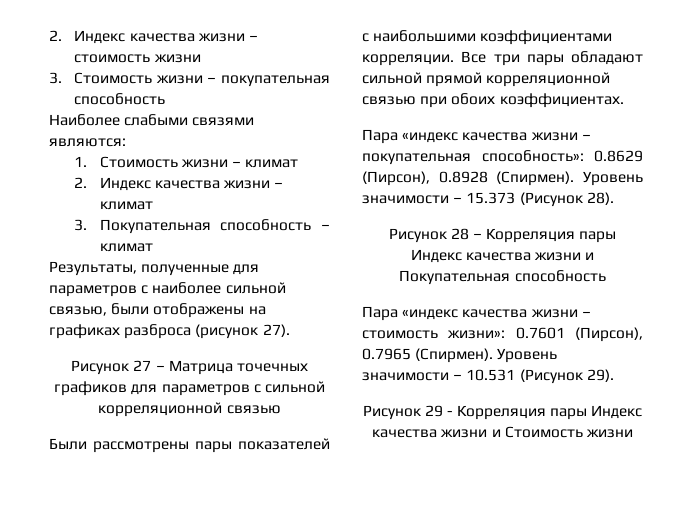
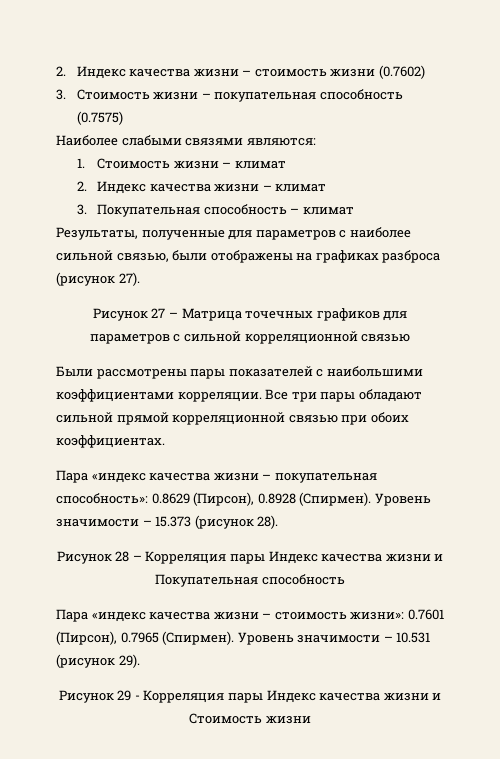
(201, 58) none -> [378,65,425,79] (0.7602)
(166, 99) none -> [76,111,123,125] (0.7575)
[519,192,584,207] (Рисунок -> [194,515,254,529] (рисунок
[519,369,584,384] (Рисунок -> [56,654,115,668] (рисунок

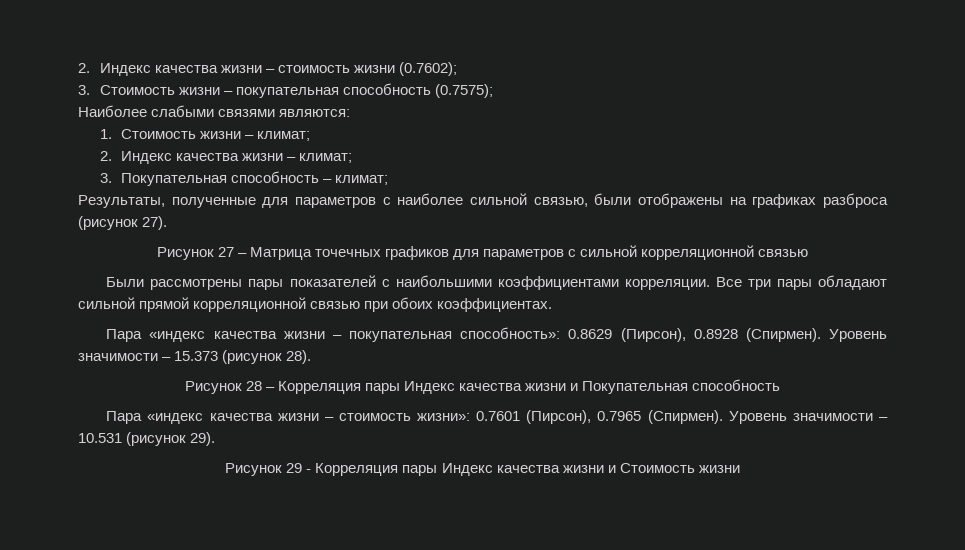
[378,65,425,79] (0.7602) -> [398,62,457,76] (0.7602);
[76,111,123,125] (0.7575) -> [434,84,493,98] (0.7575);
[234,161,286,169] [76,181,327,194] климат // 2. Индекс качества жизни – климат -> [257,131,311,141] [99,151,353,164] климат; // 2. Индекс качества жизни – климат;
[302,207,354,215] климат -> [335,175,389,185] климат;

